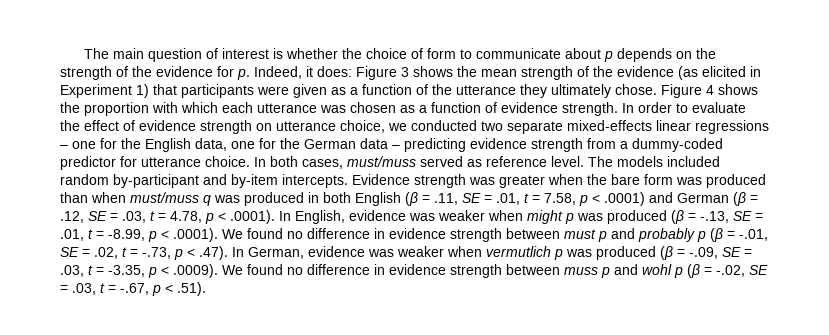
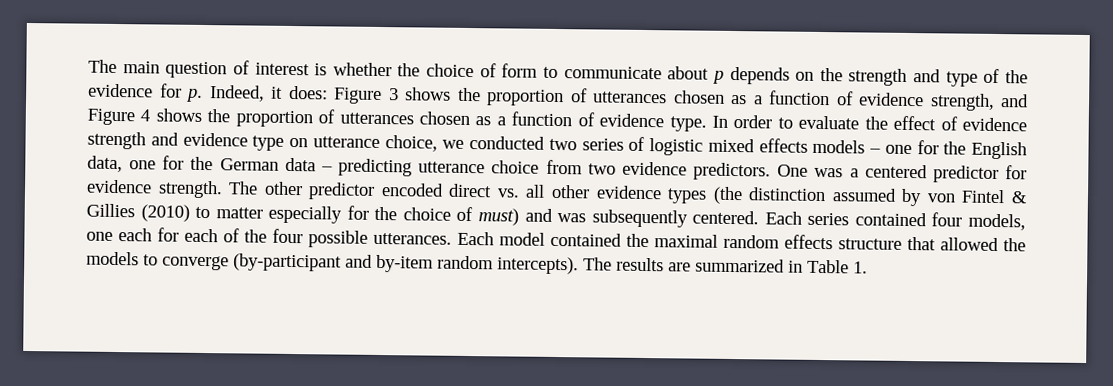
(112, 73) none -> [913,69,978,87] and type
[481,66,761,80] [60,84,758,98] [60,102,618,116] mean strength of the evidence (as elicited in Experiment 1) that participants were given as a function of the utterance they ultimately chose. Figure 4 shows the proportion with which each utterance was chosen as a function of evidence strength. -> [486,88,1029,111] [87,108,707,132] proportion of utterances chosen as a function of evidence strength, and Figure 4 shows the proportion of utterances chosen as a function of evidence type.
(252, 127) none -> [150,132,285,151] and evidence type
[507,120,769,134] separate mixed-effects linear regressions -> [581,136,866,156] series of logistic mixed effects models
[470,138,723,152] [60,156,720,170] [60,174,766,188] [60,192,758,206] [60,210,763,224] [60,228,768,242] [60,246,752,260] [60,264,768,278] [60,282,206,296] evidence strength from a dummy-coded predictor for utterance choice. In both cases, must/muss served as reference level. The models included random by-participant and by-item intercepts. Evidence strength was greater when the bare form was produced than when must/muss q was produced in both English (β = .11, SE = .01, t = 7.58, p < .0001) and German (β = .12, SE = .03, t = 4.78, p < .0001). In English, evidence was weaker when might p was produced (β = -.13, SE = .01, t = -8.99, p < .0001). We found no difference in evidence strength between must p and probably p (β = -.01, SE = .02, t = -.73, p < .47). In German, evidence was weaker when vermutlich p was produced (β = -.09, SE = .03, t = -3.35, p < .0009). We found no difference in evidence strength between muss p and wohl p (β = -.02, SE = .03, t = -.67, p < .51). -> [418,159,1027,184] [86,179,1028,207] [86,203,1026,231] [86,227,1026,252] [86,251,868,275] utterance choice from two evidence predictors. One was a centered predictor for evidence strength. The other predictor encoded direct vs. all other evidence types (the distinction assumed by von Fintel & Gillies (2010) to matter especially for the choice of must) and was subsequently centered. Each series contained four models, one each for each of the four possible utterances. Each model contained the maximal random effects structure that allowed the models to converge (by-participant and by-item random intercepts). The results are summarized in Table 1.

